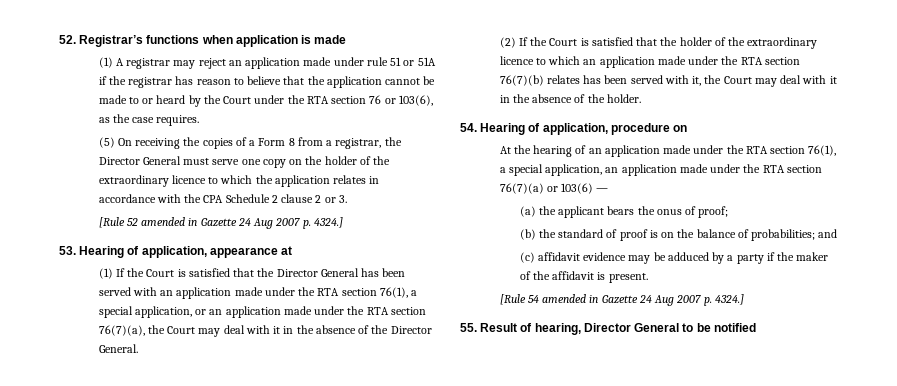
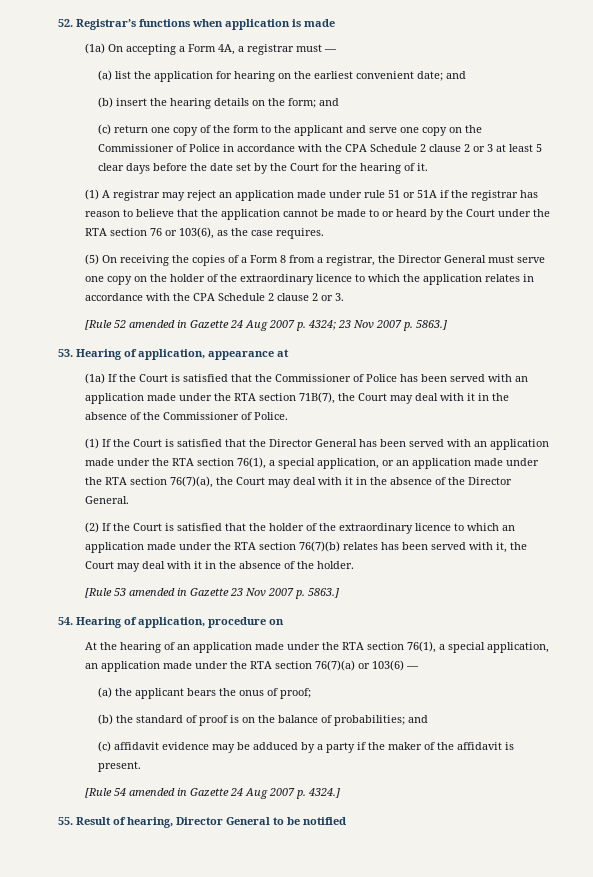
(347, 39) none -> [84,43,337,55] [97,70,466,82] [97,97,339,109] [97,124,482,136] [97,144,542,152] [97,163,428,174] // (1a) On accepting a Form 4A, a registrar must — // (a) list the application for hearing on the earliest convenient date; and // (b) insert the hearing details on the form; and // (c) return one copy of the form to the applicant and serve one copy on the Commissioner of Police in accordance with the CPA Schedule 2 clause 2 or 3 at least 5 clear days before the date set by the Court for the hearing of it.
[313,217,343,228] 4324.] -> [307,320,447,331] 4324; 23 Nov 2007 p. 5863.]
(293, 250) none -> [84,373,528,384] [84,392,509,404] [84,412,288,420] // (1a) If the Court is satisfied that the Commissioner of Police has been served with an application made under the RTA section 71B(7), the Court may deal with it in the absence of the Commissioner of Police.
(641, 98) none -> [84,588,339,599] // [Rule 53 amended in Gazette 23 Nov 2007 p. 5863.]

